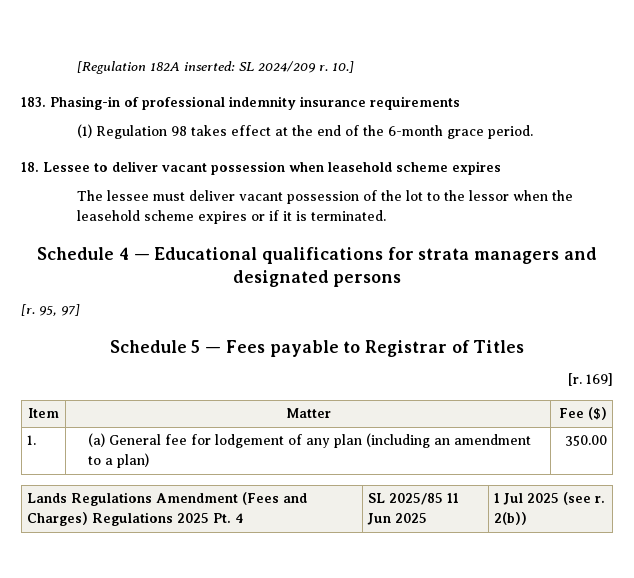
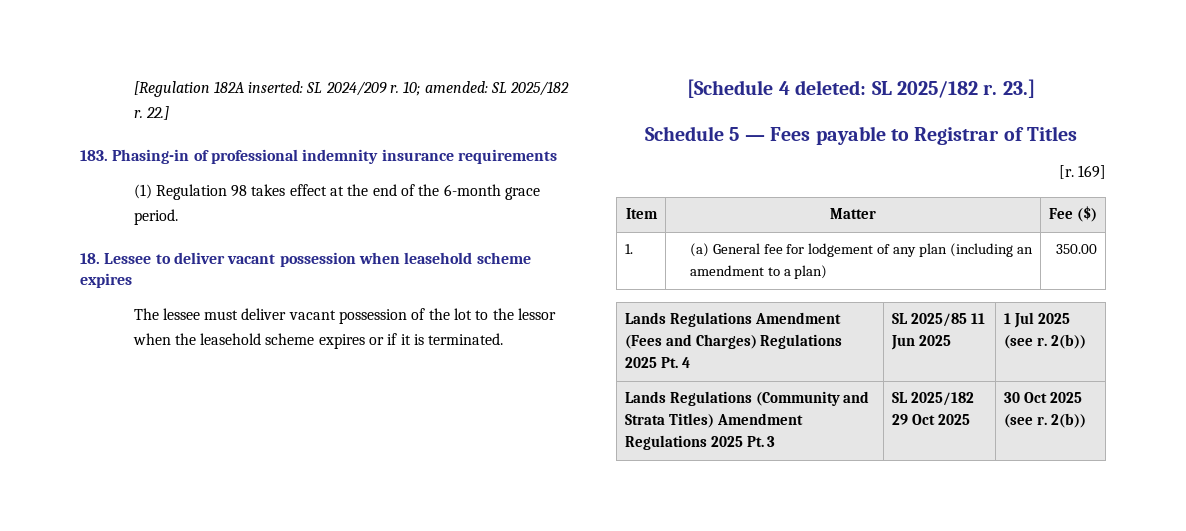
[331,61,354,73] 10.] -> [403,81,570,96] [133,106,169,120] 10; amended: SL 2025/182 r. 22.]
[37,247,597,264] [232,270,402,287] [21,304,80,316] Schedule 4 — Educational qualifications for strata managers and designated persons // [r. 95, 97] -> [687,79,1035,98] [Schedule 4 deleted: SL 2025/182 r. 23.]
(528, 518) none -> [624,391,870,406] [624,413,803,428] [624,435,776,450] [891,392,974,406] [891,414,970,425] [1003,392,1082,403] [1003,413,1086,428] // Lands Regulations (Community and Strata Titles) Amendment Regulations 2025 Pt. 3 | SL 2025/182 29 Oct 2025 | 30 Oct 2025 (see r. 2(b))

